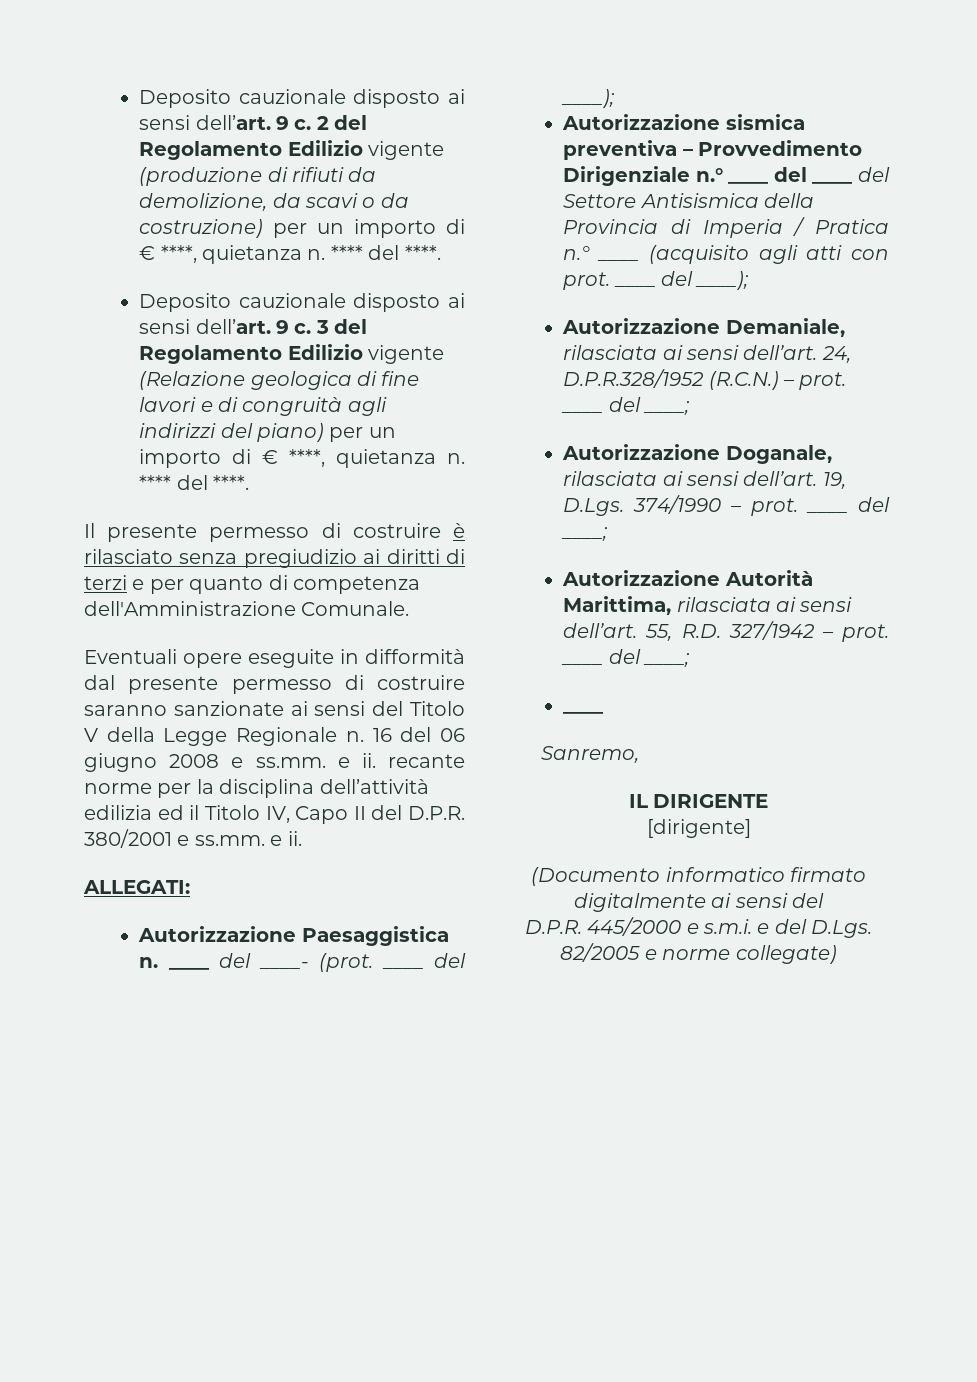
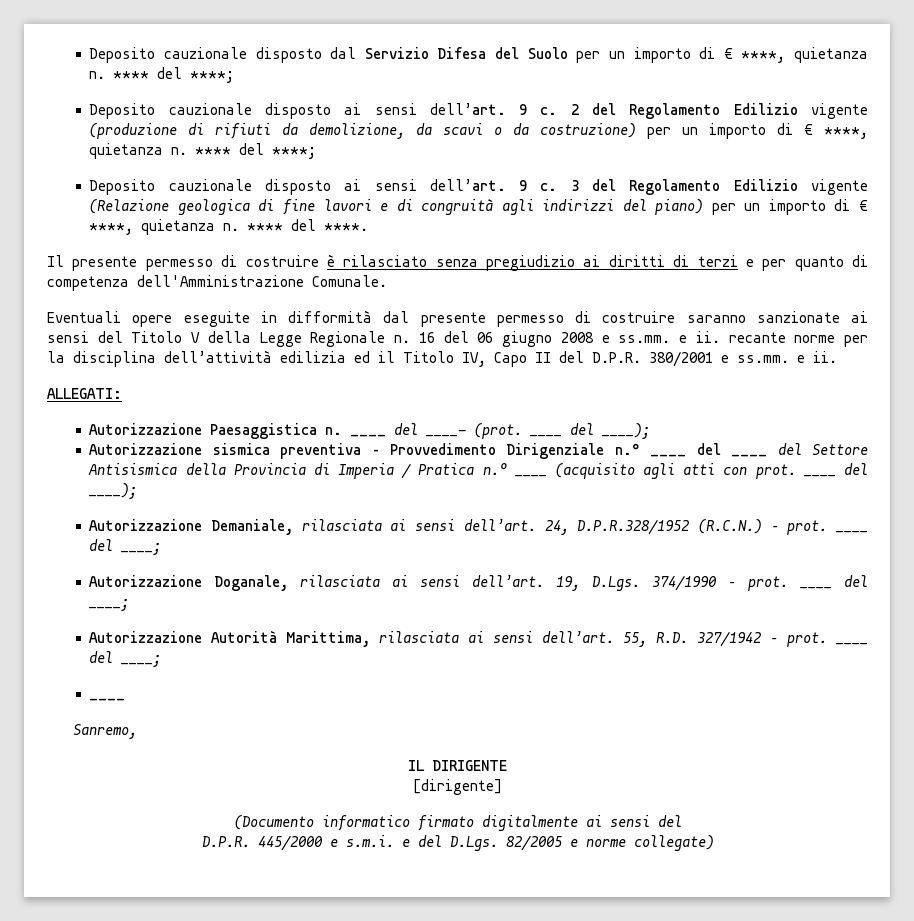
[139,89,441,108] Deposito cauzionale disposto -> [89,47,869,63] [89,67,235,83] [89,103,331,119] Deposito cauzionale disposto dal Servizio Difesa del Suolo per un importo di € ****, quietanza n. **** del ****; // Deposito cauzionale disposto
[404,245,441,260] ****. -> [272,147,317,159] ****;

